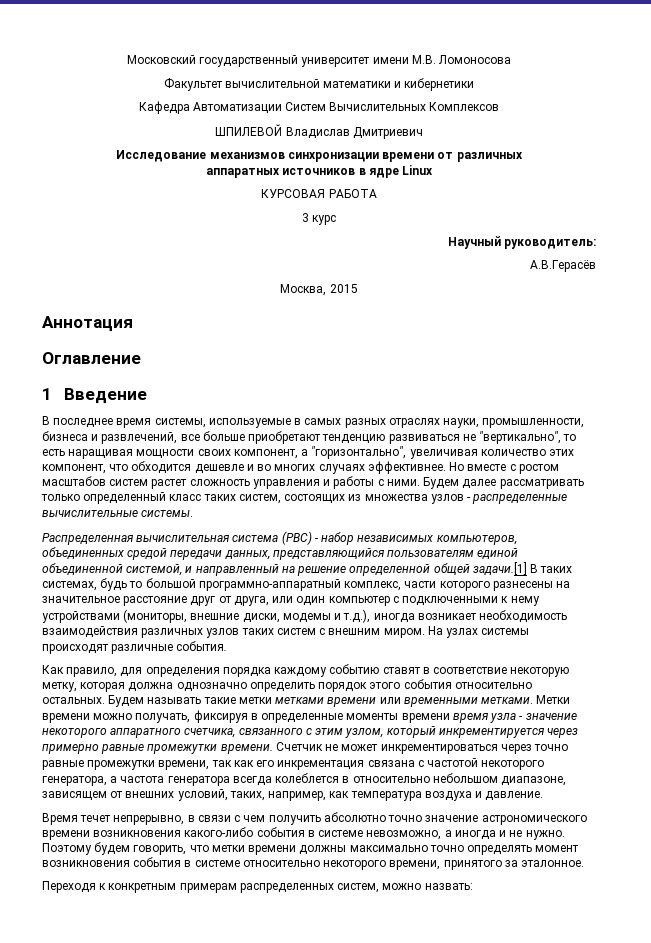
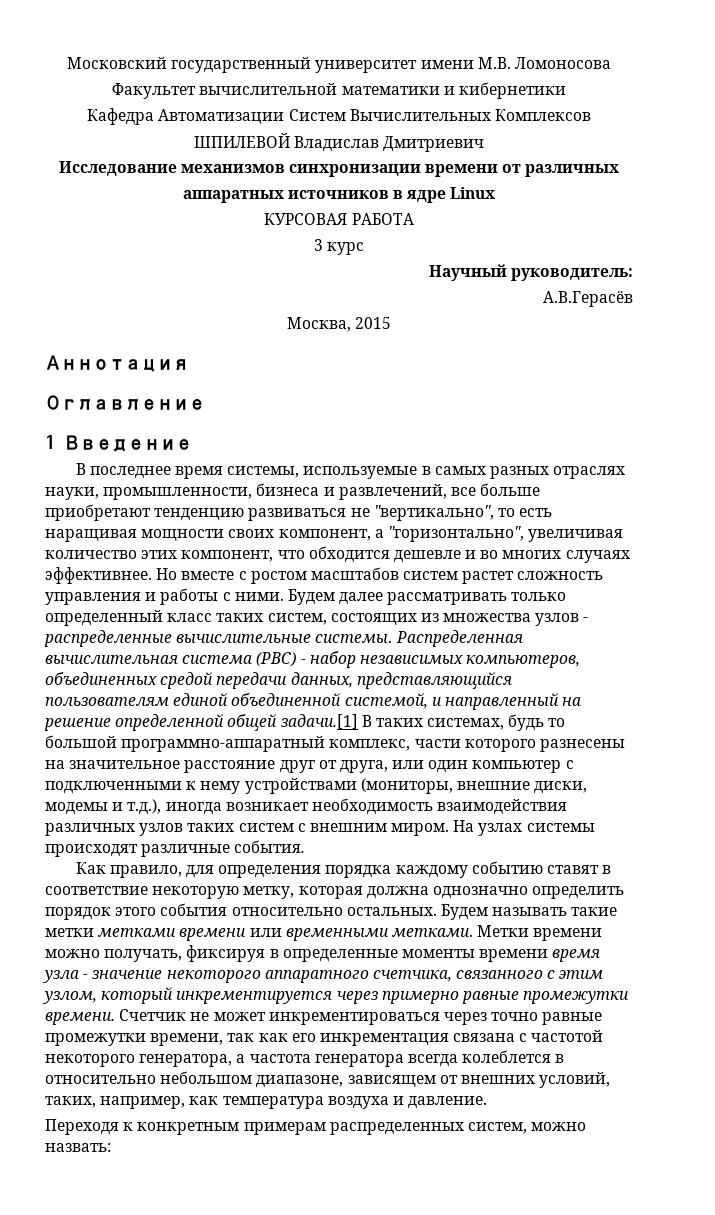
(194, 513) // -> (393, 638) none
[42,812,587,825] [42,827,565,840] [42,842,580,855] [42,857,585,870] // Время течет непрерывно, в связи с чем получить абсолютно точно значение астрономического времени возникновения какого-либо события в системе невозможно, а иногда и не нужно. Поэтому будем говорить, что метки времени должны максимально точно определять момент возникновения события в системе относительно некоторого времени, принятого за эталонное. -> (488, 1102) none

